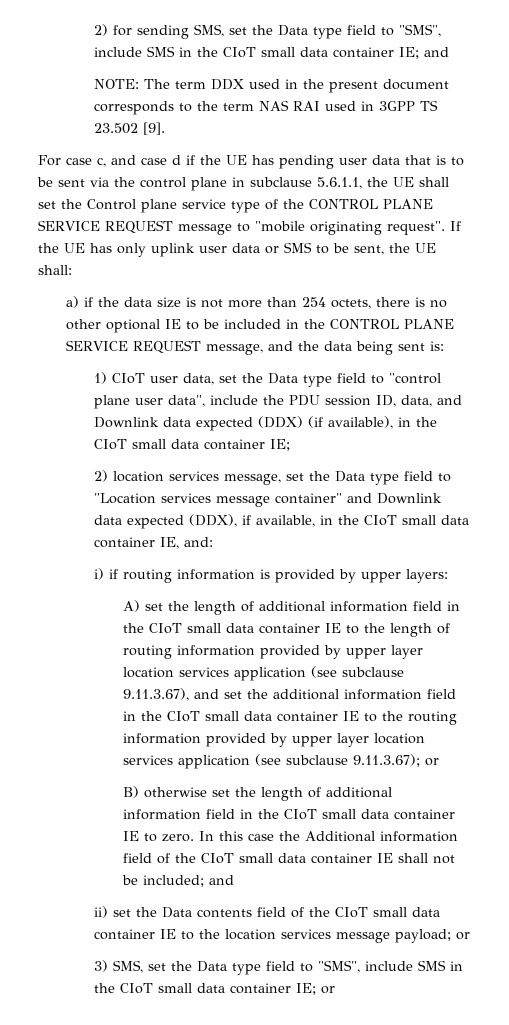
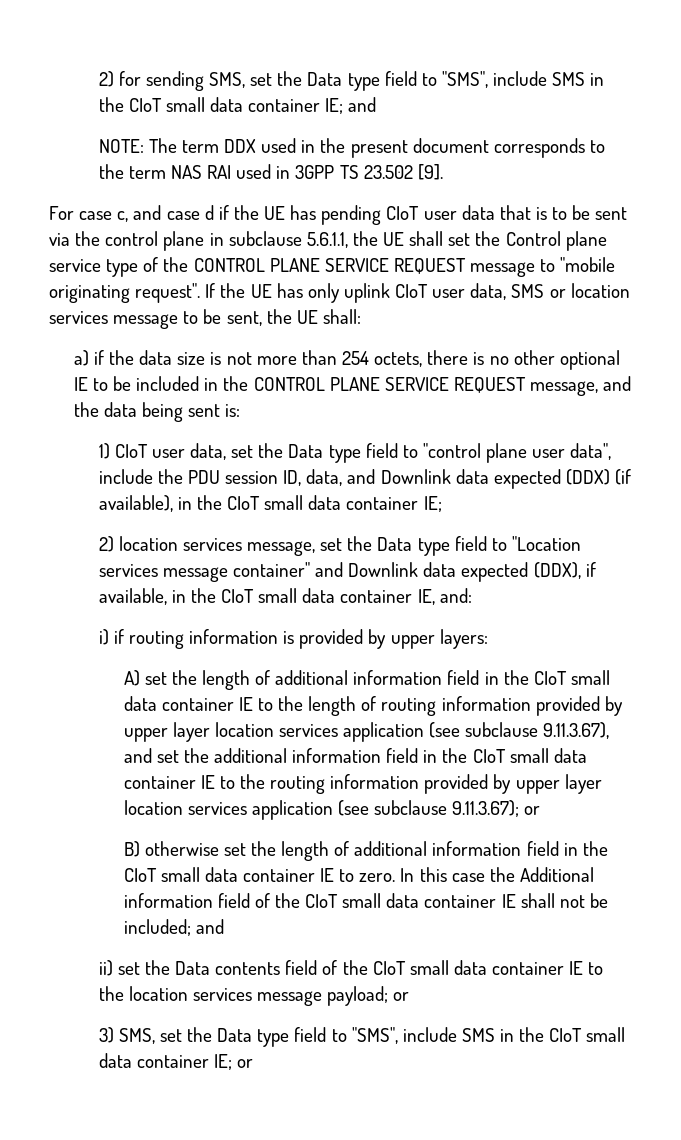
(334, 162) none -> [386,206,420,220] CIoT
[199,242,312,254] user data or SMS -> [395,283,630,300] [49,311,179,329] CIoT user data, SMS or location services message

